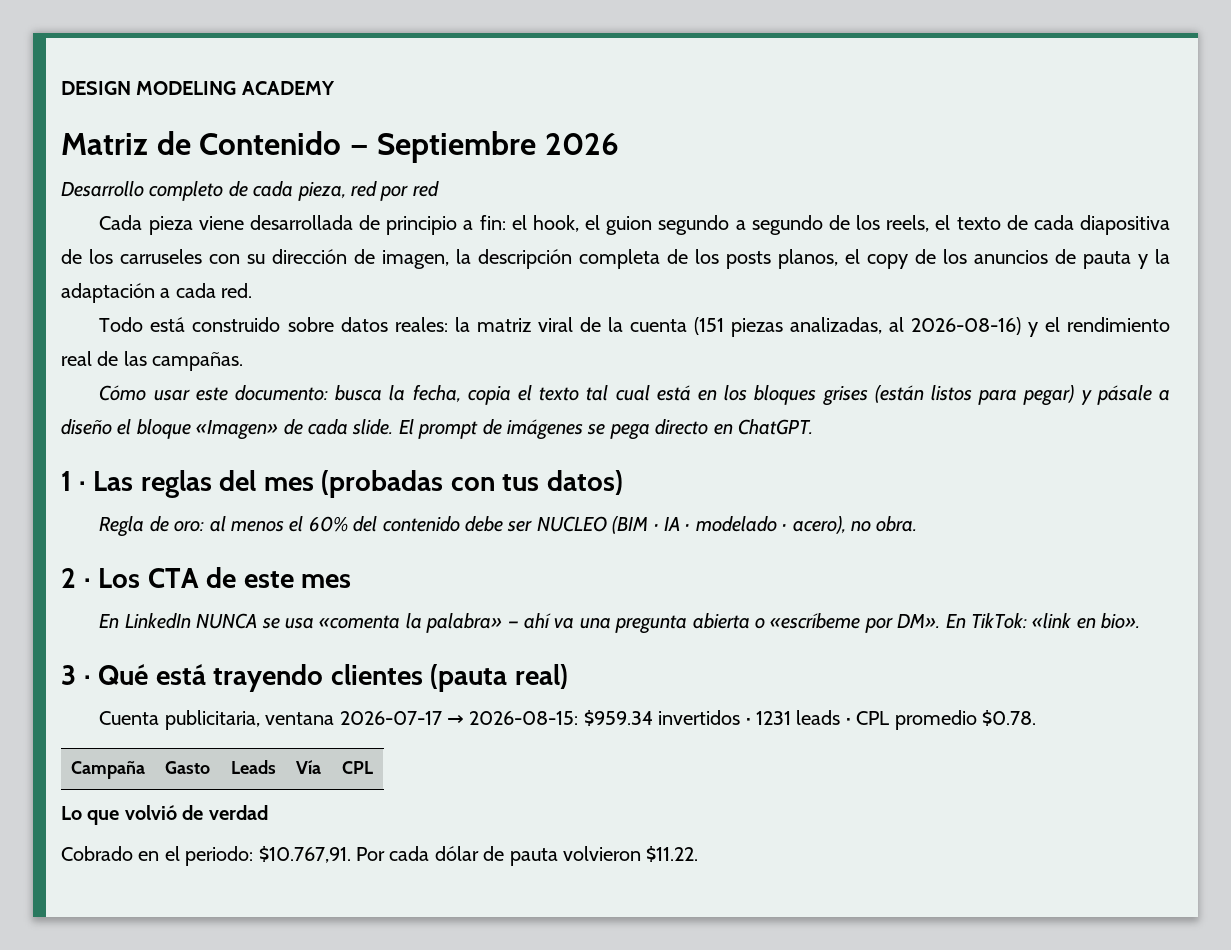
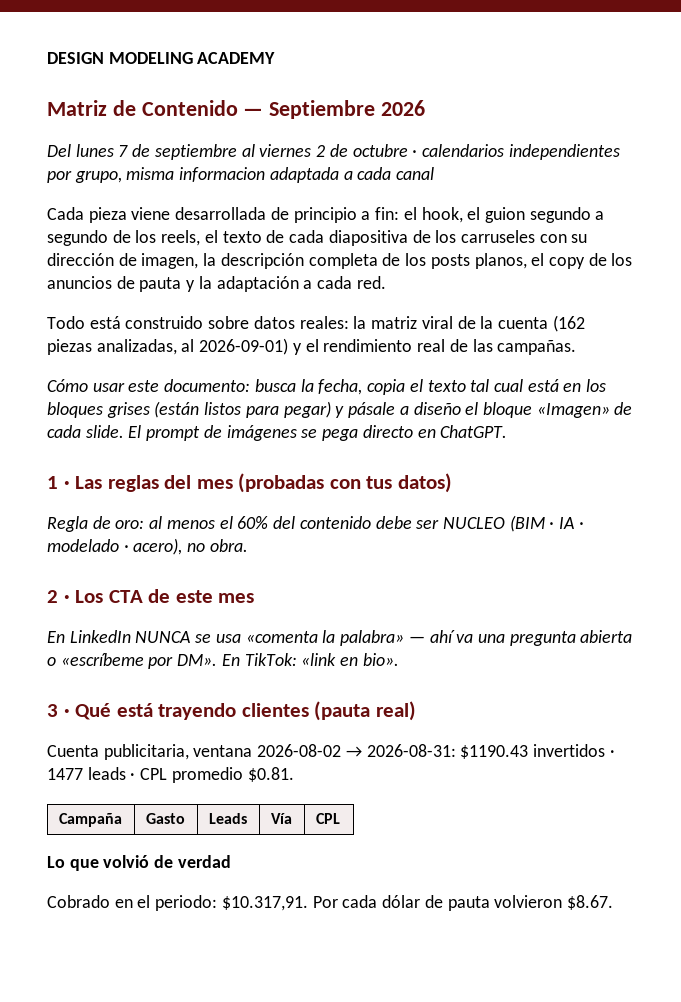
[61,181,439,201] Desarrollo completo de cada pieza, red por red -> [47,144,620,160] [47,167,435,183] Del lunes 7 de septiembre al viernes 2 de octubre · calendarios independientes por grupo, misma informacion adaptada a cada canal
[693,317,724,335] (151 -> [552,315,585,332] (162
[910,317,1021,335] 2026-08-16) -> [199,338,289,355] 2026-09-01)
[339,710,653,726] 2026-07-17 → 2026-08-15: $959.34 -> [257,744,529,759] 2026-08-02 → 2026-08-31: $1190.43
[756,711,792,725] 1231 -> [47,768,83,780] 1477
[982,710,1037,726] $0.78. -> [247,767,294,782] $0.81.
[258,846,351,863] $10.767,91. -> [221,896,308,911] $10.317,91.
[646,846,699,862] $11.22. -> [566,895,613,910] $8.67.

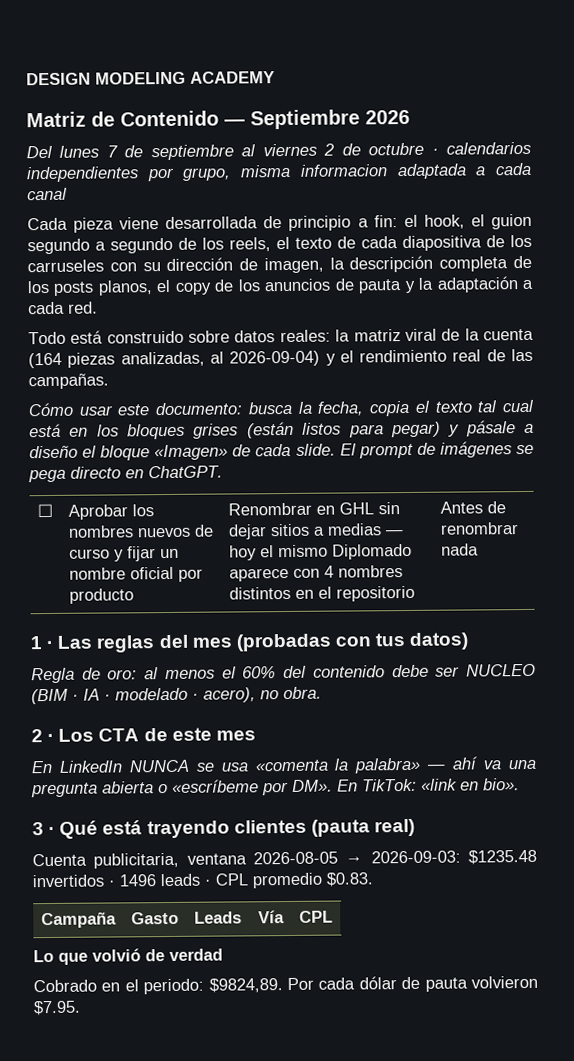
[552,315,585,332] (162 -> [28,352,62,369] (164
[199,338,289,355] 2026-09-01) -> [229,350,321,367] 2026-09-04)
(508, 431) none -> [36,503,53,518] [67,504,154,520] [67,524,214,538] [68,546,179,562] [68,566,203,582] [68,588,134,604] [227,502,400,516] [227,523,404,540] [228,543,412,561] [228,565,403,582] [228,585,415,602] [439,501,506,514] [439,522,519,535] [440,543,479,556] // ☐ | Aprobar los nombres nuevos de curso y fijar un nombre oficial por producto | Renombrar en GHL sin dejar sitios a medias — hoy el mismo Diplomado aparece con 4 nombres distintos en el repositorio | Antes de renombrar nada
[257,744,529,759] 2026-08-02 → 2026-08-31: $1190.43 -> [253,849,537,865] 2026-08-05 → 2026-09-03: $1235.48
[47,768,83,780] 1477 -> [119,874,156,887] 1496
[247,767,294,782] $0.81. -> [326,872,373,887] $0.83.
[221,896,308,911] $10.317,91. -> [208,978,283,993] $9824,89.
[566,895,613,910] $8.67. -> [33,1000,81,1016] $7.95.

